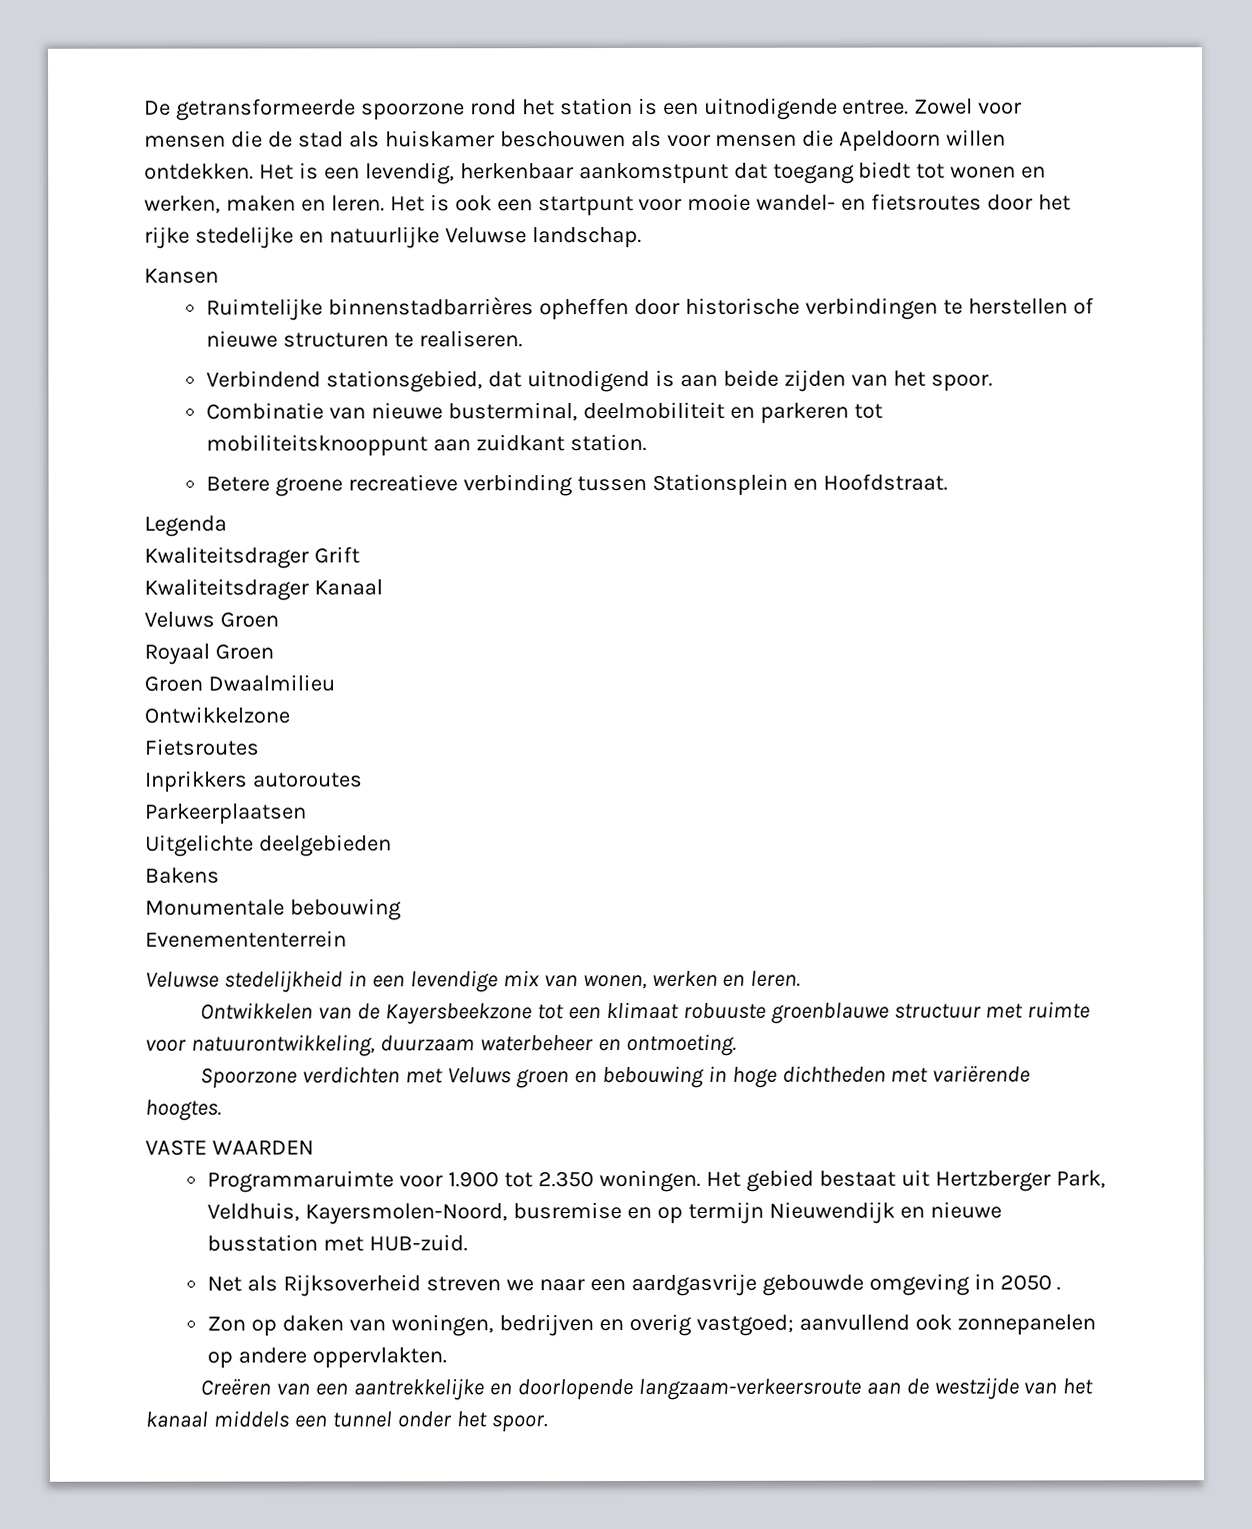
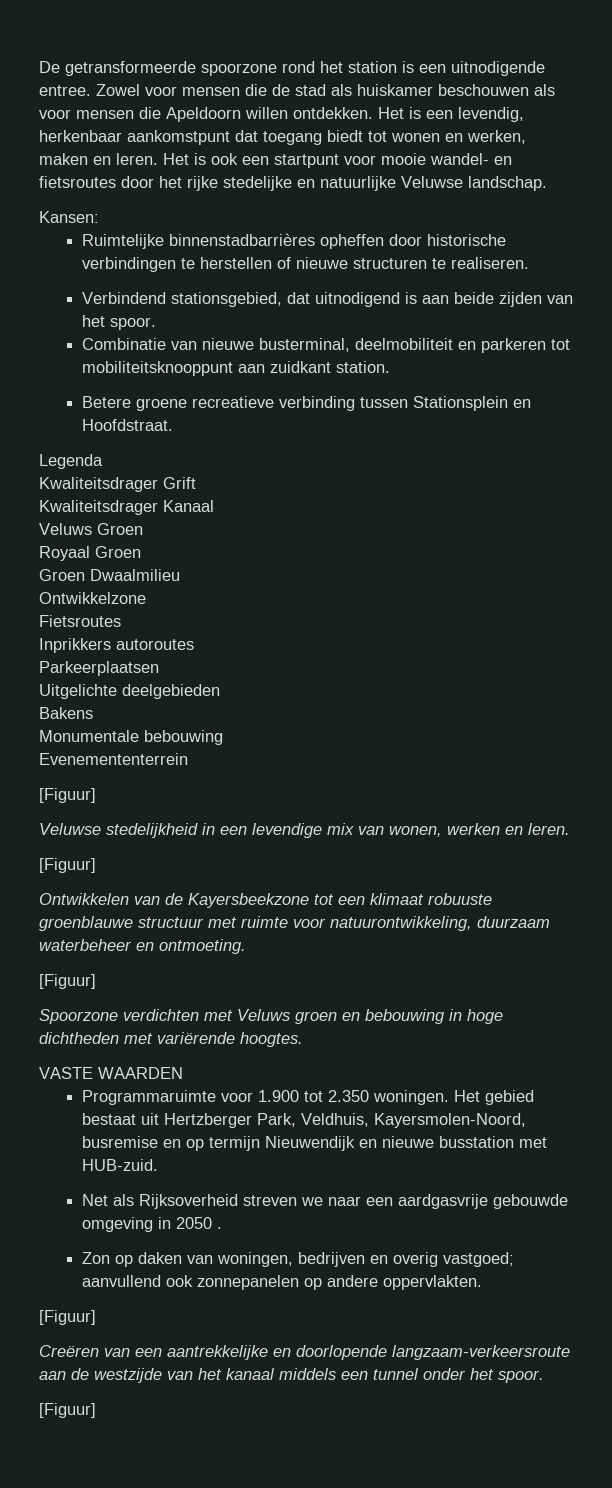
[144,268,219,284] Kansen -> [39,211,99,223] Kansen:
(347, 939) none -> [39,788,96,803] // [Figuur]
(802, 978) none -> [39,858,96,873] // [Figuur]
(737, 1045) none -> [39,974,96,989] // [Figuur]
(448, 1358) none -> [39,1310,96,1325] // [Figuur]
(548, 1424) none -> [39,1403,96,1418] // [Figuur]

